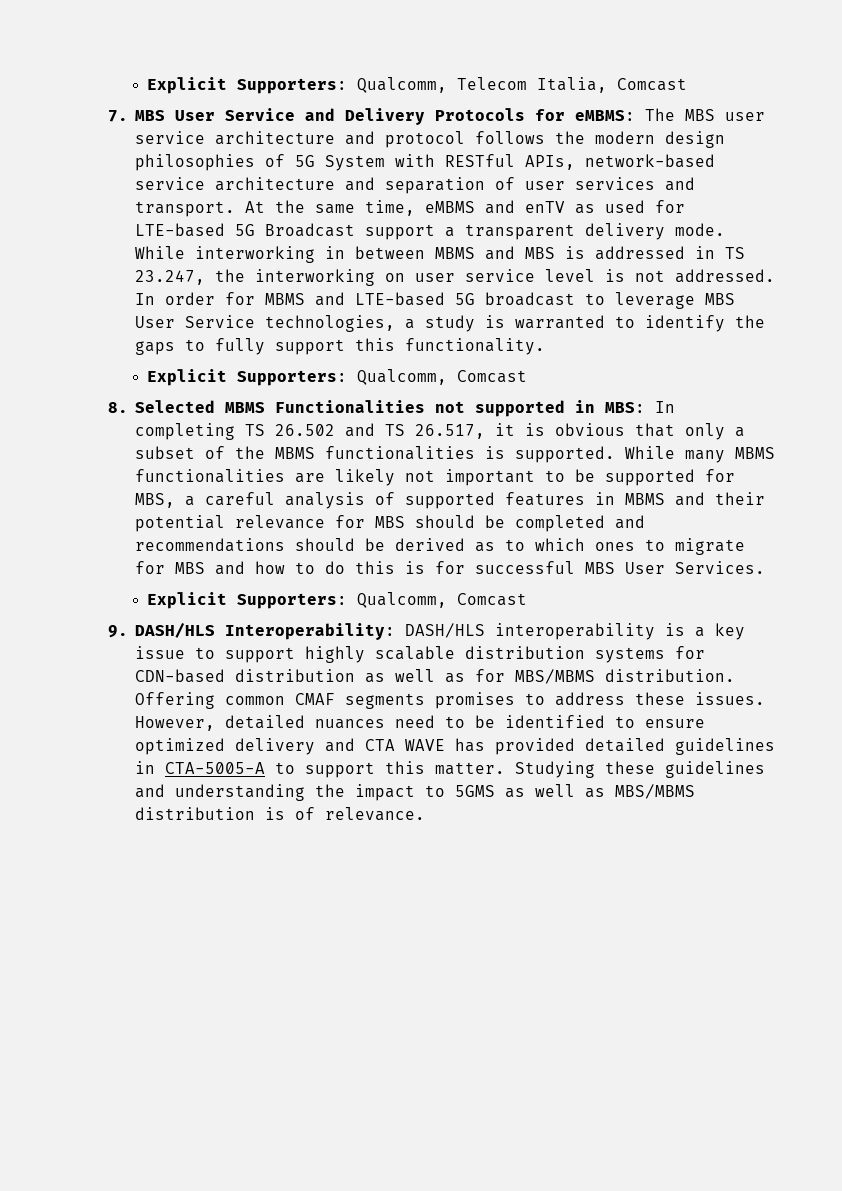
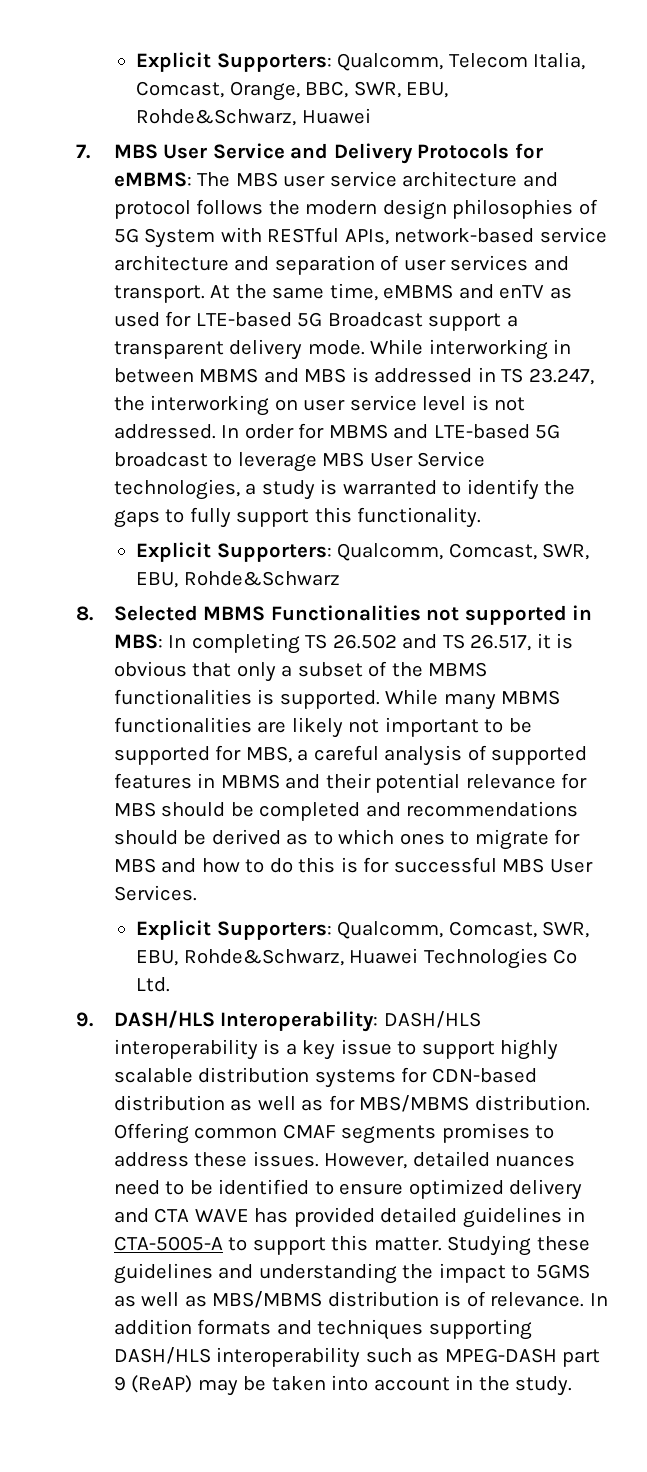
[617,78,688,91] Comcast -> [136,81,449,101] [136,108,371,126] Comcast, Orange, BBC, SWR, EBU, Rohde&Schwarz, Huawei
[457,370,528,383] Comcast -> [448,543,590,560] [136,571,340,588] Comcast, SWR, EBU, Rohde&Schwarz
[457,593,528,606] Comcast -> [448,921,590,938] [136,948,578,969] [136,977,171,992] Comcast, SWR, EBU, Rohde&Schwarz, Huawei Technologies Co Ltd.
(426, 814) none -> [589,1293,608,1306] [113,1319,532,1340] [113,1347,601,1368] [113,1375,573,1396] In addition formats and techniques supporting DASH/HLS interoperability such as MPEG-DASH part 9 (ReAP) may be taken into account in the study.

